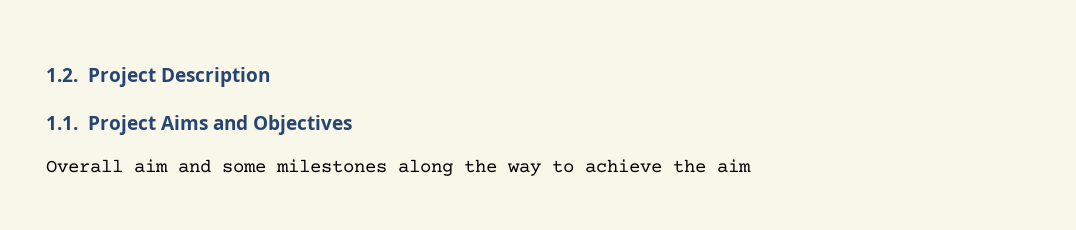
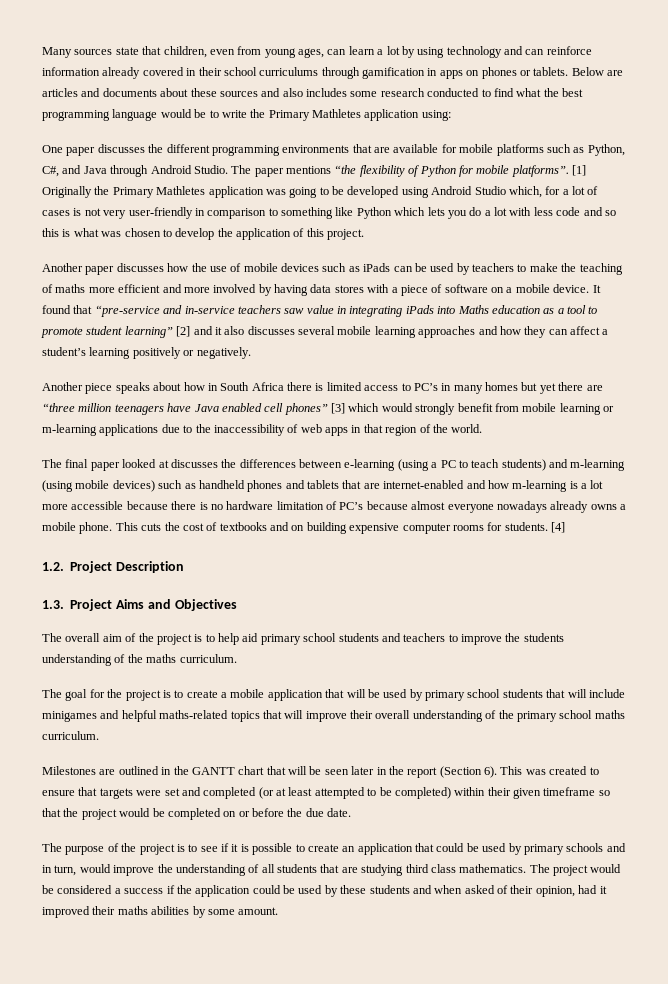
(46, 75) none -> [42,46,592,58] [42,67,623,79] [42,88,583,97] [42,109,451,121] [42,144,625,156] [42,165,586,177] [42,186,599,198] [42,207,616,219] [42,228,365,240] [42,263,623,275] [42,284,601,296] [42,305,598,317] [41,326,609,338] [42,347,251,359] [42,382,603,394] [42,403,614,415] [42,424,483,436] [42,459,626,471] [42,480,604,492] [42,501,626,513] [42,522,565,534] Many sources state that children, even from young ages, can learn a lot by using technology and can reinforce information already covered in their school curriculums through gamification in apps on phones or tablets. Below are articles and documents about these sources and also includes some research conducted to find what the best programming language would be to write the Primary Mathletes application using: // One paper discusses the different programming environments that are available for mobile platforms such as Python, C#, and Java through Android Studio. The paper mentions “the flexibility of Python for mobile platforms”. [1] Originally the Primary Mathletes application was going to be developed using Android Studio which, for a lot of cases is not very user-friendly in comparison to something like Python which lets you do a lot with less code and so this is what was chosen to develop the application of this project. // Another paper discusses how the use of mobile devices such as iPads can be used by teachers to make the teaching of maths more efficient and more involved by having data stores with a piece of software on a mobile device. It found that “pre-service and in-service teachers saw value in integrating iPads into Maths education as a tool to promote student learning” [2] and it also discusses several mobile learning approaches and how they can affect a student’s learning positively or negatively. // Another piece speaks about how in South Africa there is limited access to PC’s in many homes but yet there are “three million teenagers have Java enabled cell phones” [3] which would strongly benefit from mobile learning or m-learning applications due to the inaccessibility of web apps in that region of the world. // The final paper looked at discusses the differences between e-learning (using a PC to teach students) and m-learning (using mobile devices) such as handheld phones and tablets that are internet-enabled and how m-learning is a lot more accessible because there is no hardware limitation of PC’s because almost everyone nowadays already owns a mobile phone. This cuts the cost of textbooks and on building expensive computer rooms for students. [4] //
[46,116,78,130] 1.1. -> [42,600,64,609] 1.3.
[46,159,751,176] Overall aim and some milestones along the way to achieve the aim -> [42,633,564,645] [42,654,237,666] [42,689,625,701] [42,710,625,722] [42,731,99,740] [42,766,599,778] [42,787,610,799] [42,808,352,820] [42,843,626,855] [42,864,622,876] [42,885,607,897] [42,906,279,918] The overall aim of the project is to help aid primary school students and teachers to improve the students understanding of the maths curriculum. // The goal for the project is to create a mobile application that will be used by primary school students that will include minigames and helpful maths-related topics that will improve their overall understanding of the primary school maths curriculum. // Milestones are outlined in the GANTT chart that will be seen later in the report (Section 6). This was created to ensure that targets were set and completed (or at least attempted to be completed) within their given timeframe so that the project would be completed on or before the due date. // The purpose of the project is to see if it is possible to create an application that could be used by primary schools and in turn, would improve the understanding of all students that are studying third class mathematics. The project would be considered a success if the application could be used by these students and when asked of their opinion, had it improved their maths abilities by some amount.

